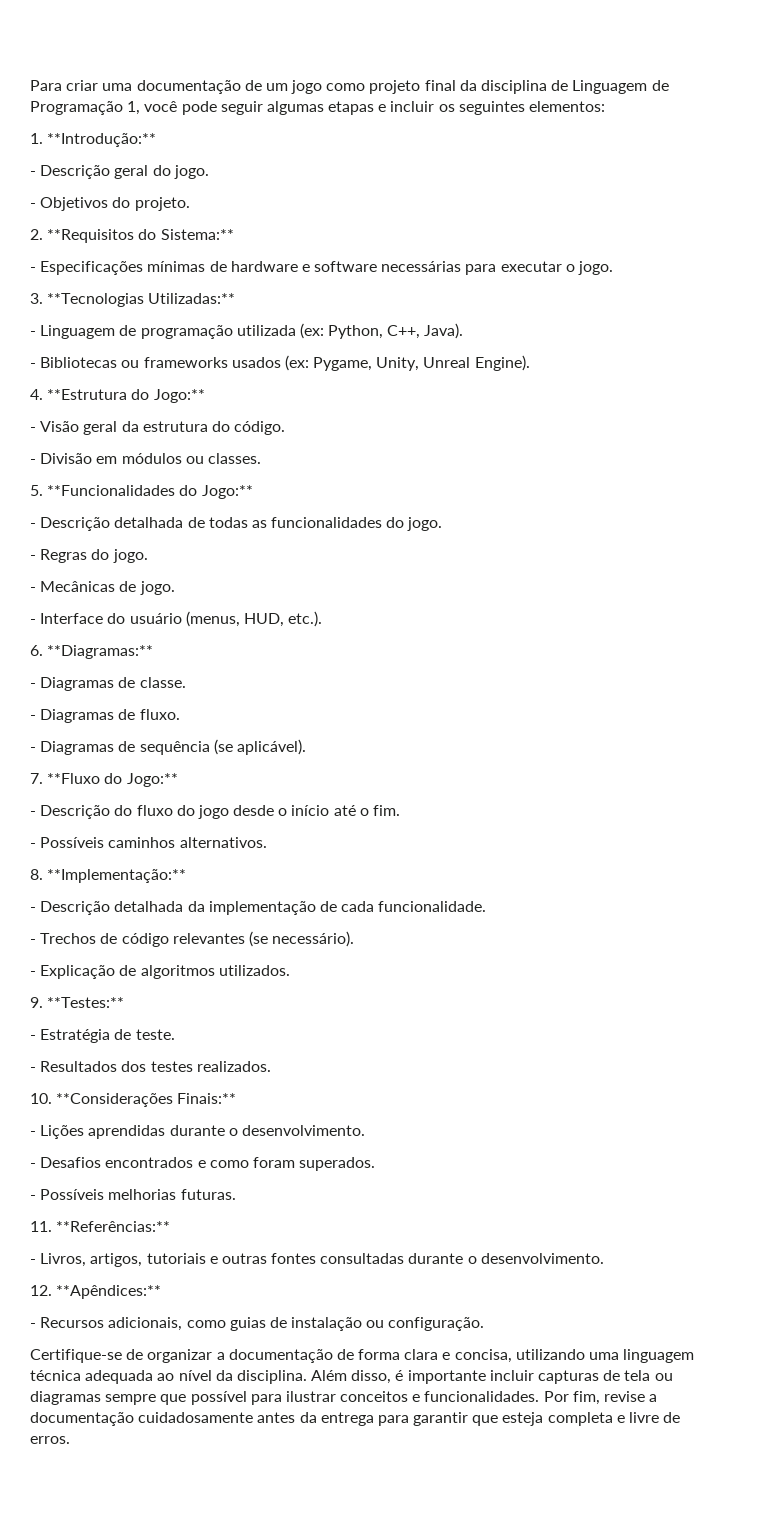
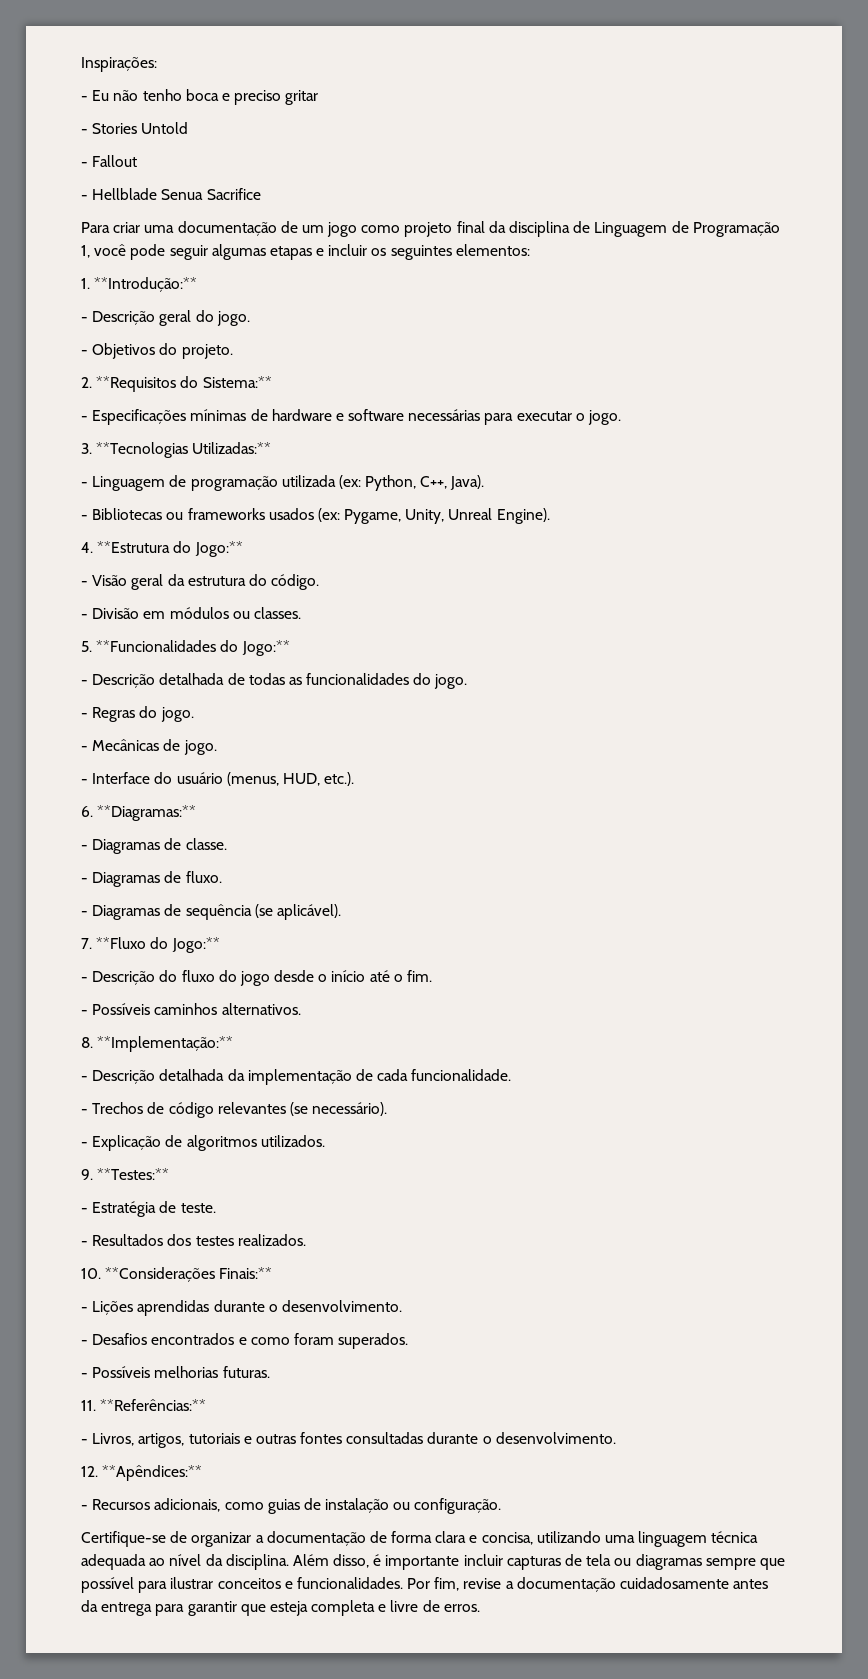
(30, 85) none -> [81,57,157,72] [81,89,319,105] [81,122,189,134] [81,155,138,167] [81,188,261,200] Inspirações: // - Eu não tenho boca e preciso gritar // - Stories Untold // - Fallout // - Hellblade Senua Sacrifice //

